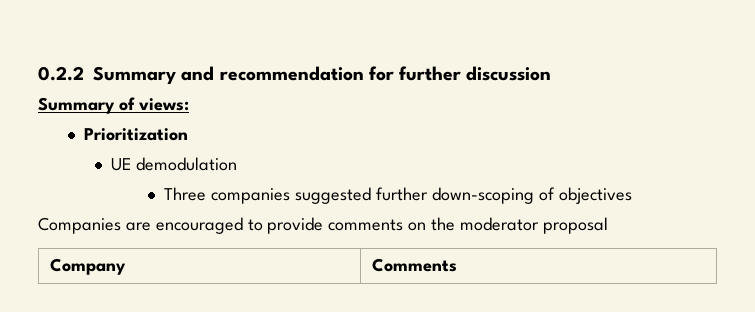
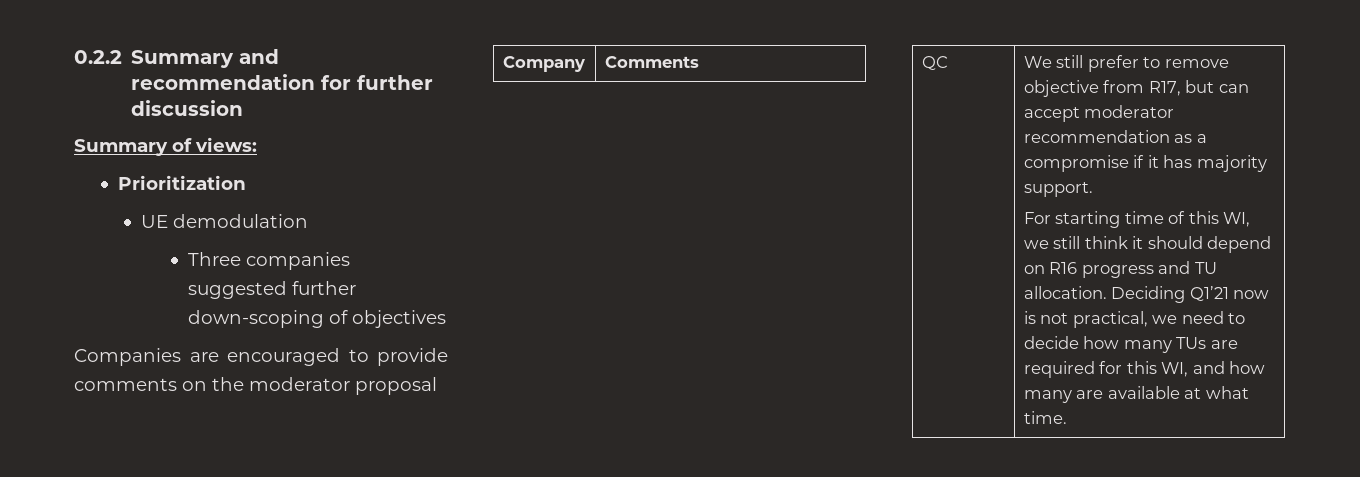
(457, 265) none -> [921,56,948,70] [1023,55,1229,72] [1023,80,1249,97] [1023,105,1175,122] [1023,130,1207,143] [1023,155,1267,172] [1023,182,1093,197] [1023,211,1251,228] [1023,236,1272,253] [1023,261,1217,278] [1023,286,1270,303] [1023,311,1246,328] [1023,336,1238,353] [1023,361,1266,378] [1023,386,1249,403] [1023,411,1067,424] // QC | We still prefer to remove objective from R17, but can accept moderator recommendation as a compromise if it has majority support. // For starting time of this WI, we still think it should depend on R16 progress and TU allocation. Deciding Q1’21 now is not practical, we need to decide how many TUs are required for this WI, and how many are available at what time.

